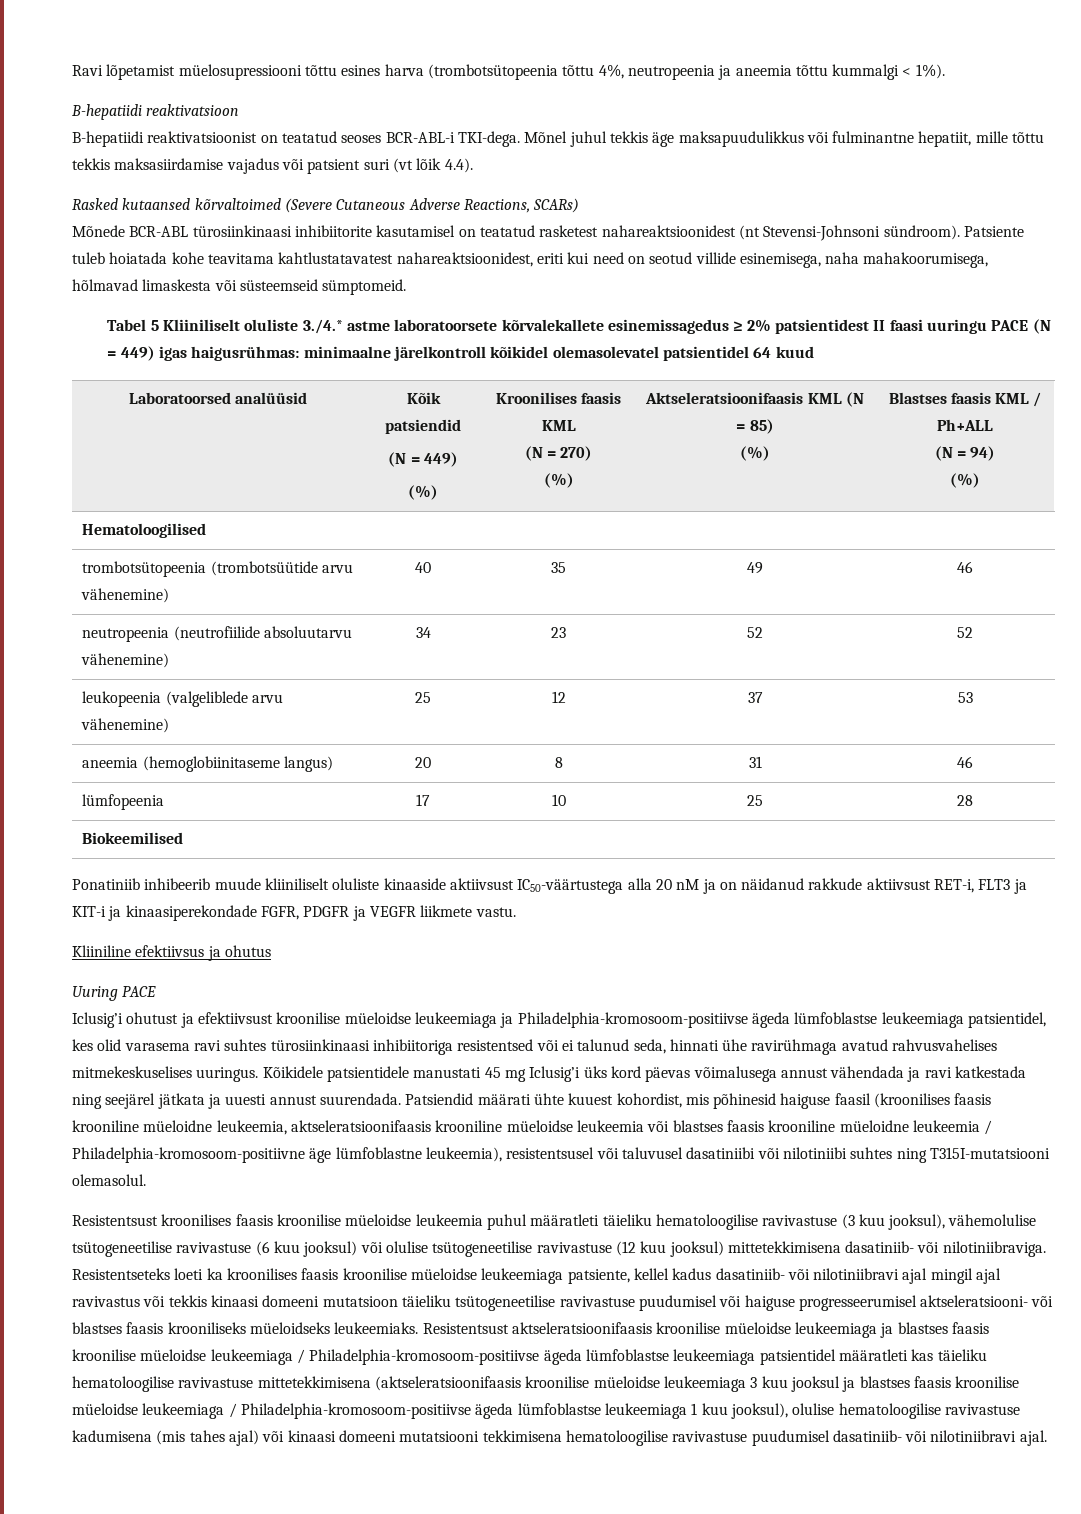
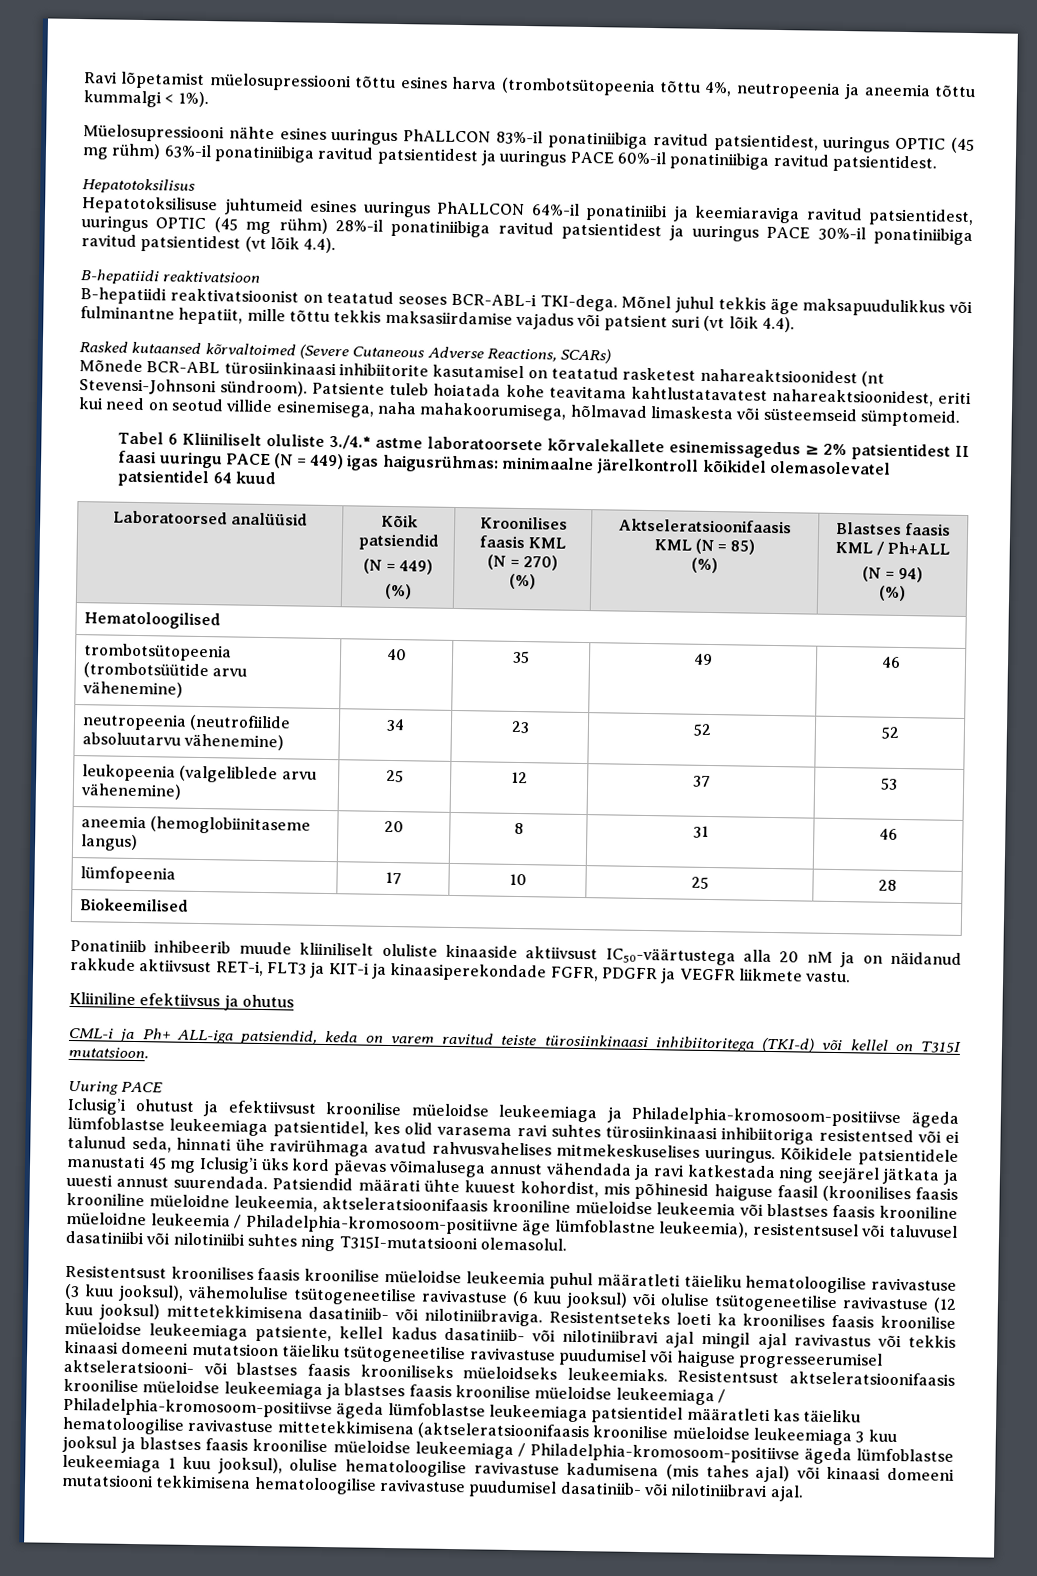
(945, 71) none -> [83,124,976,154] [82,143,937,173] [82,178,196,194] [81,196,974,227] [81,215,973,246] [81,234,337,254] // Müelosupressiooni nähte esines uuringus PhALLCON 83%-il ponatiniibiga ravitud patsientidest, uuringus OPTIC (45 mg rühm) 63%-il ponatiniibiga ravitud patsientidest ja uuringus PACE 60%-il ponatiniibiga ravitud patsientidest. // Hepatotoksilisus // Hepatotoksilisuse juhtumeid esines uuringus PhALLCON 64%-il ponatiniibi ja keemiaraviga ravitud patsientidest, uuringus OPTIC (45 mg rühm) 28%-il ponatiniibiga ravitud patsientidest ja uuringus PACE 30%-il ponatiniibiga ravitud patsientidest (vt lõik 4.4).
[150,320,159,331] 5 -> [168,433,179,445] 6
(271, 951) none -> [69,1027,962,1053] [68,1046,149,1059] // CML-i ja Ph+ ALL-iga patsiendid, keda on varem ravitud teiste türosiinkinaasi inhibiitoritega (TKI-d) või kellel on T315I mutatsioon.

